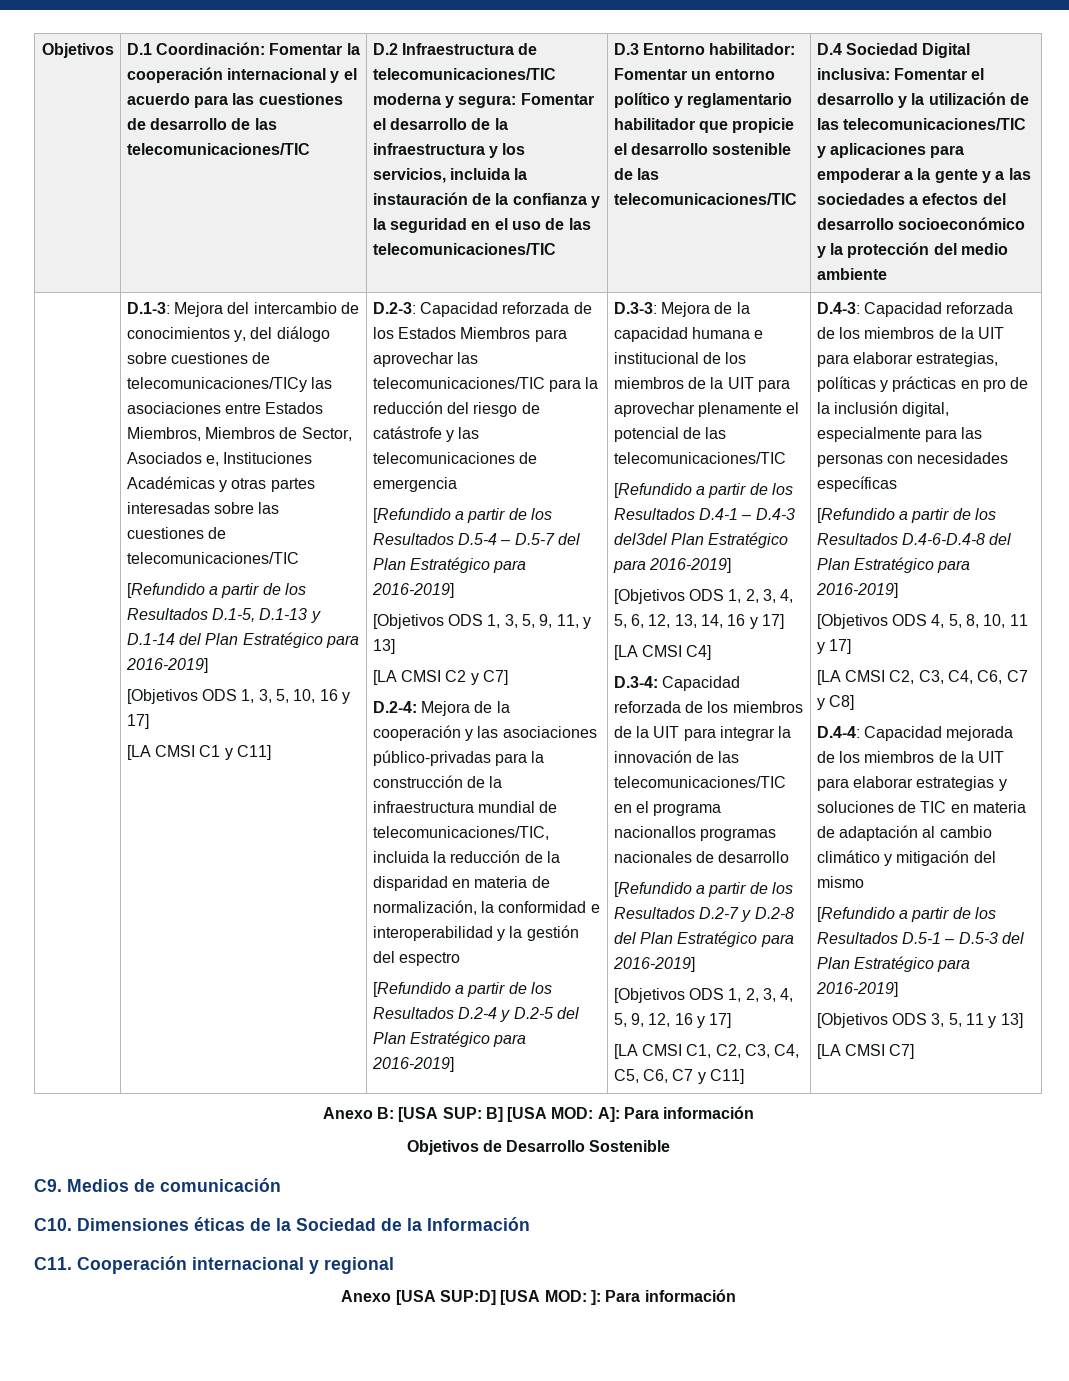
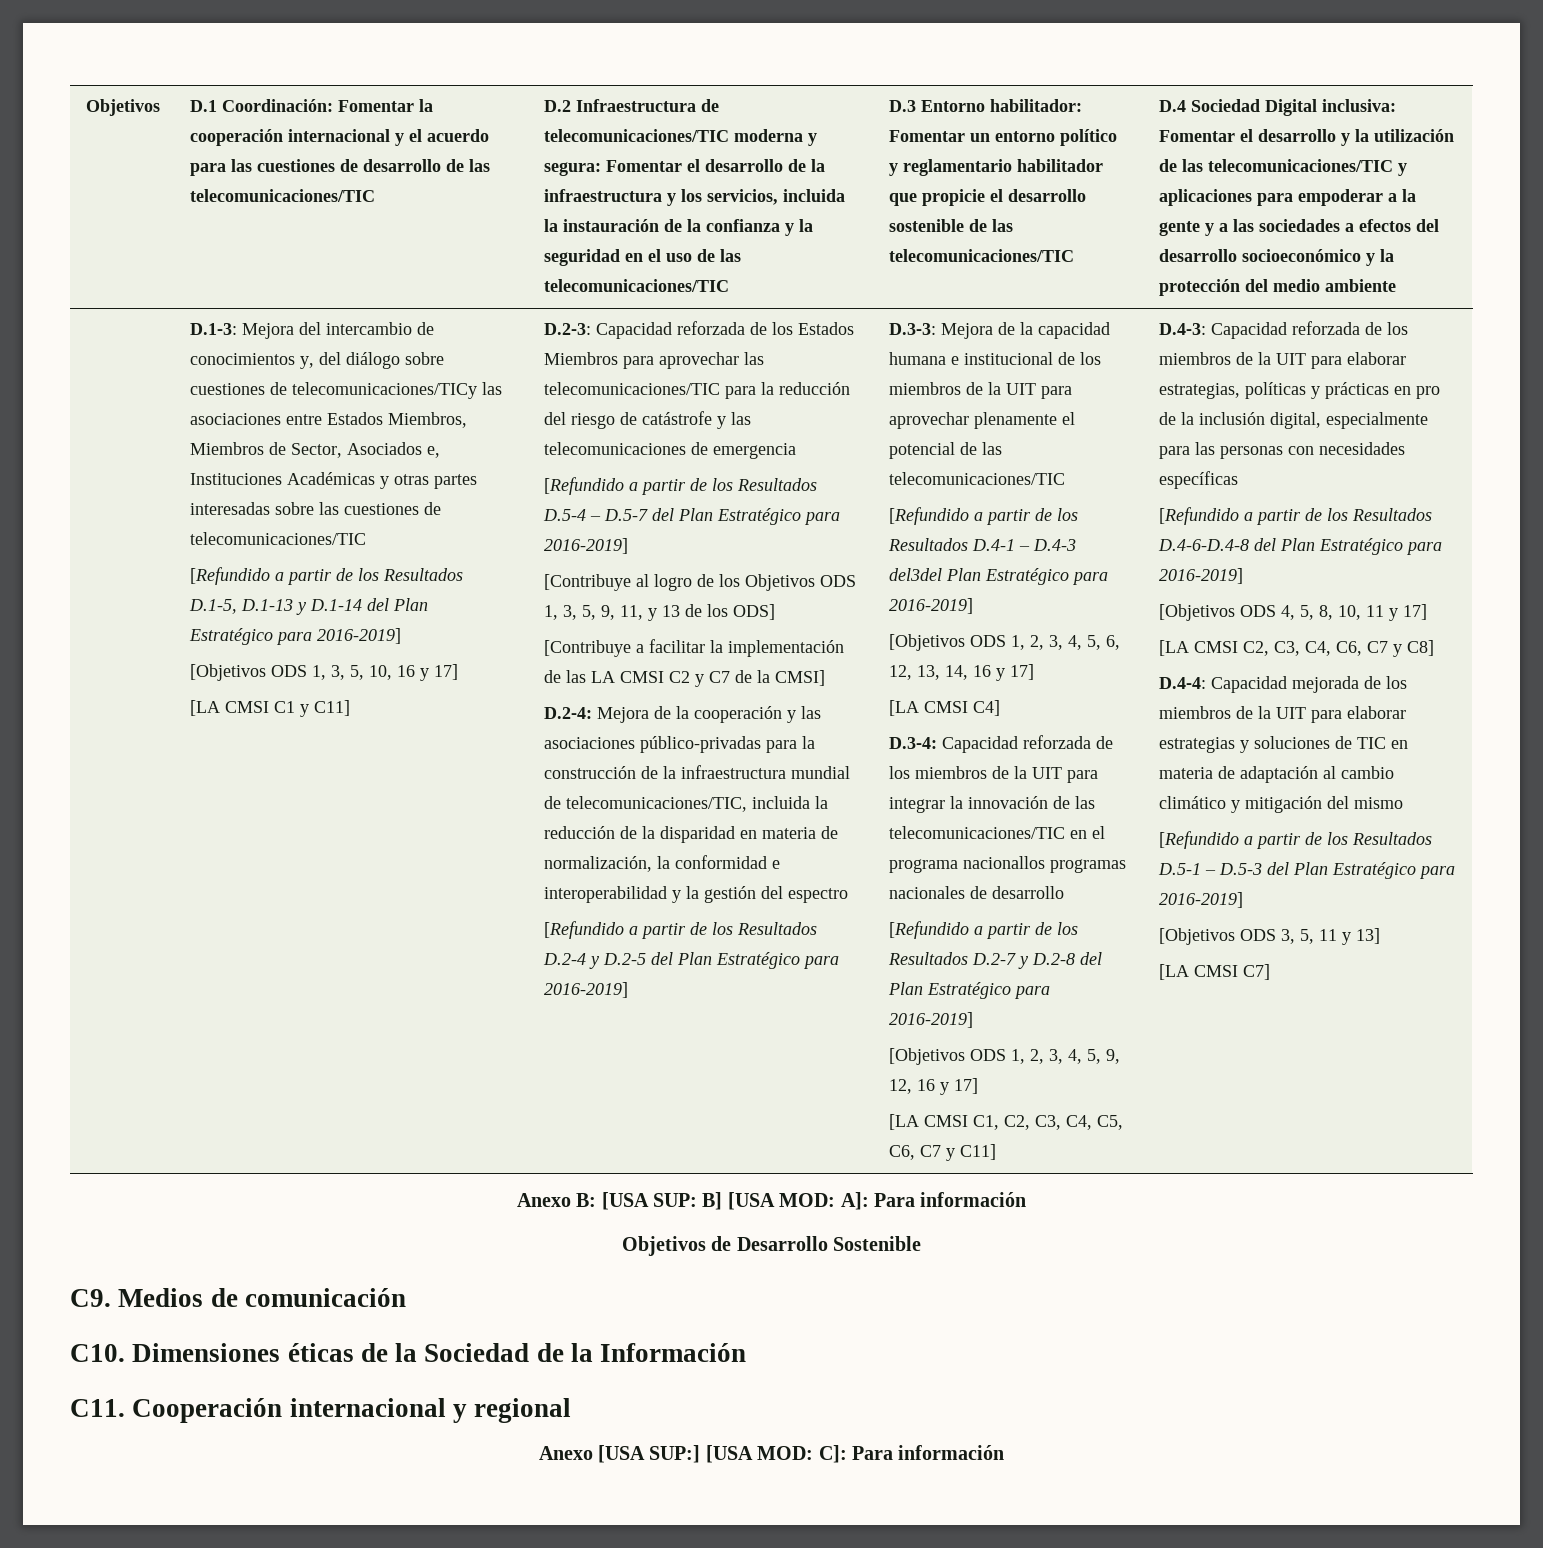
[372,614,444,629] [Objetivos -> [544,574,816,591] [Contribuye al logro de los Objetivos
[372,639,395,654] [372,670,508,685] 13] // [LA CMSI C2 y C7] -> [662,604,776,620] [544,639,845,657] [544,670,826,687] 13 de los ODS] // [Contribuye a facilitar la implementación de las LA CMSI C2 y C7 de la CMSI]
[440,1290,601,1305] SUP:D] [USA MOD: ]: -> [649,1445,847,1463] SUP:] [USA MOD: C]:

